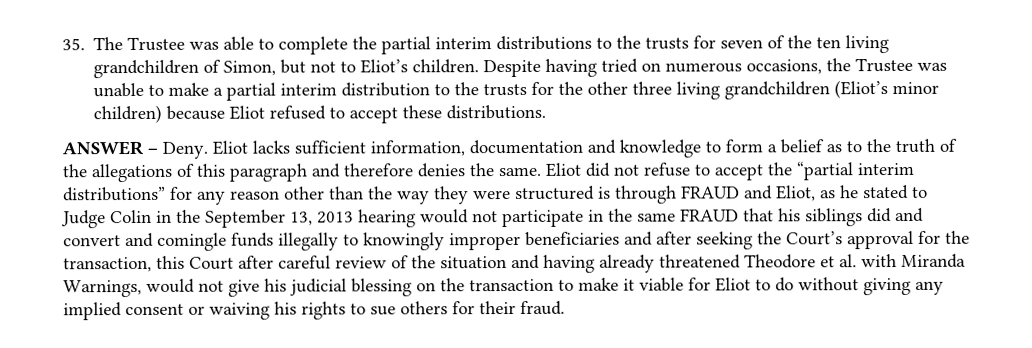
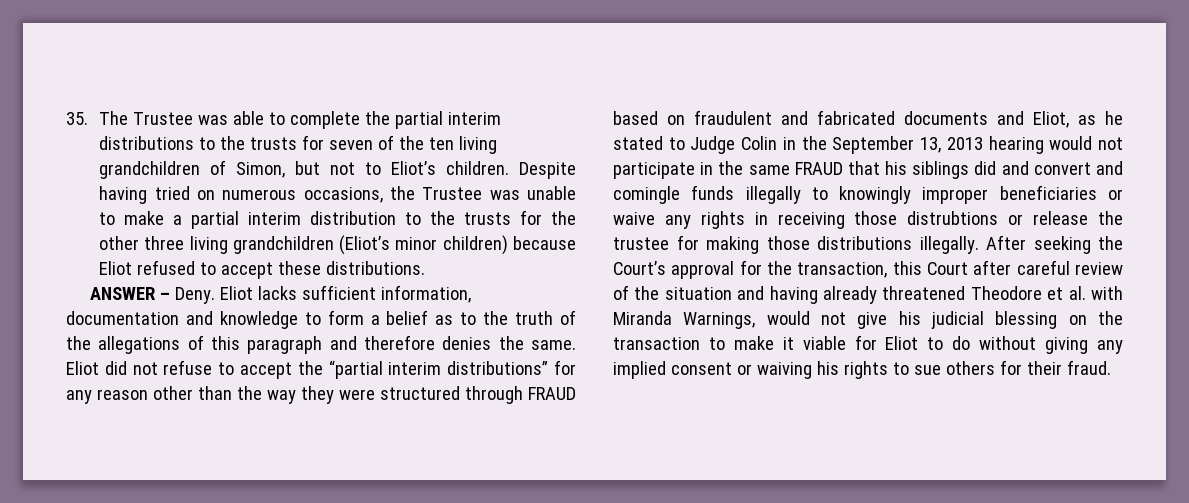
[598,186,611,199] is -> (460, 393) none
(740, 192) none -> [613,110,988,125] based on fraudulent and fabricated documents
[624,231,692,246] and after -> [1108,189,1123,200] [613,211,1123,229] [613,235,1026,254] or waive any rights in receiving those distrubtions or release the trustee for making those distributions illegally. After

